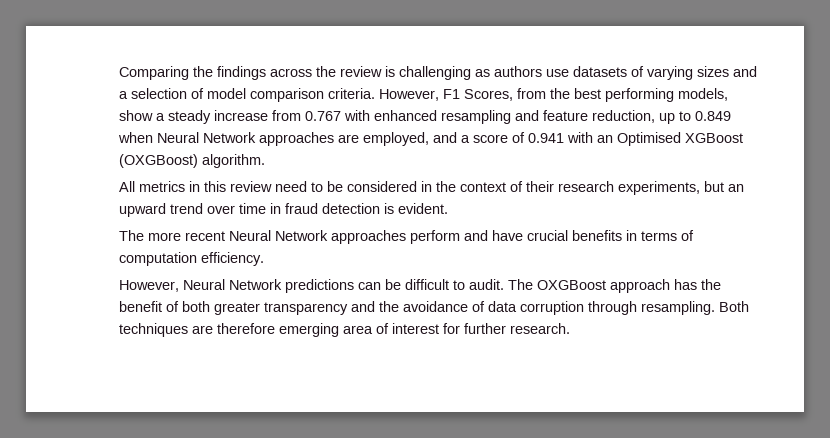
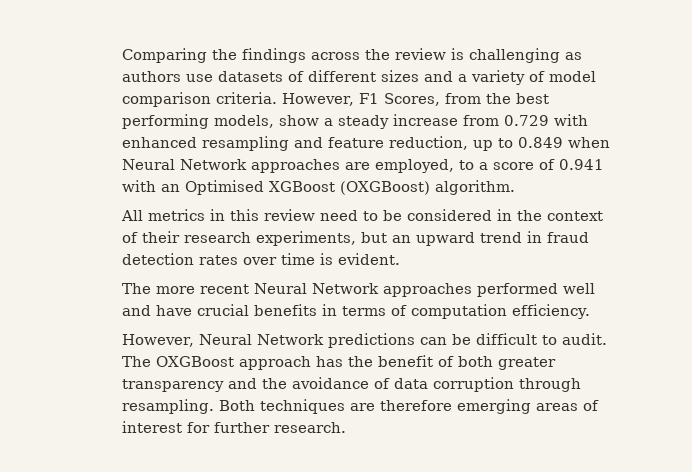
[646,66,693,80] varying -> [307,70,376,82] different
[130,88,187,99] selection -> [470,70,525,85] variety
[304,111,341,121] 0.767 -> [503,115,549,126] 0.729
[432,132,457,143] and -> [458,160,474,170] to
[206,203,266,214] over time -> (522, 237) none
(380, 208) none -> [198,253,315,265] rates over time
[409,230,460,244] perform -> [476,283,595,297] performed well
[342,325,373,334] area -> [535,403,578,411] areas

